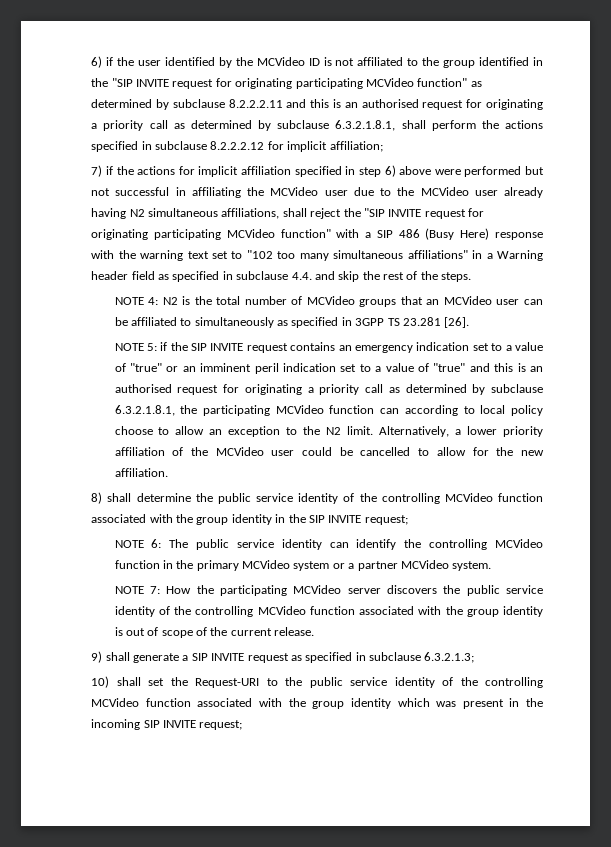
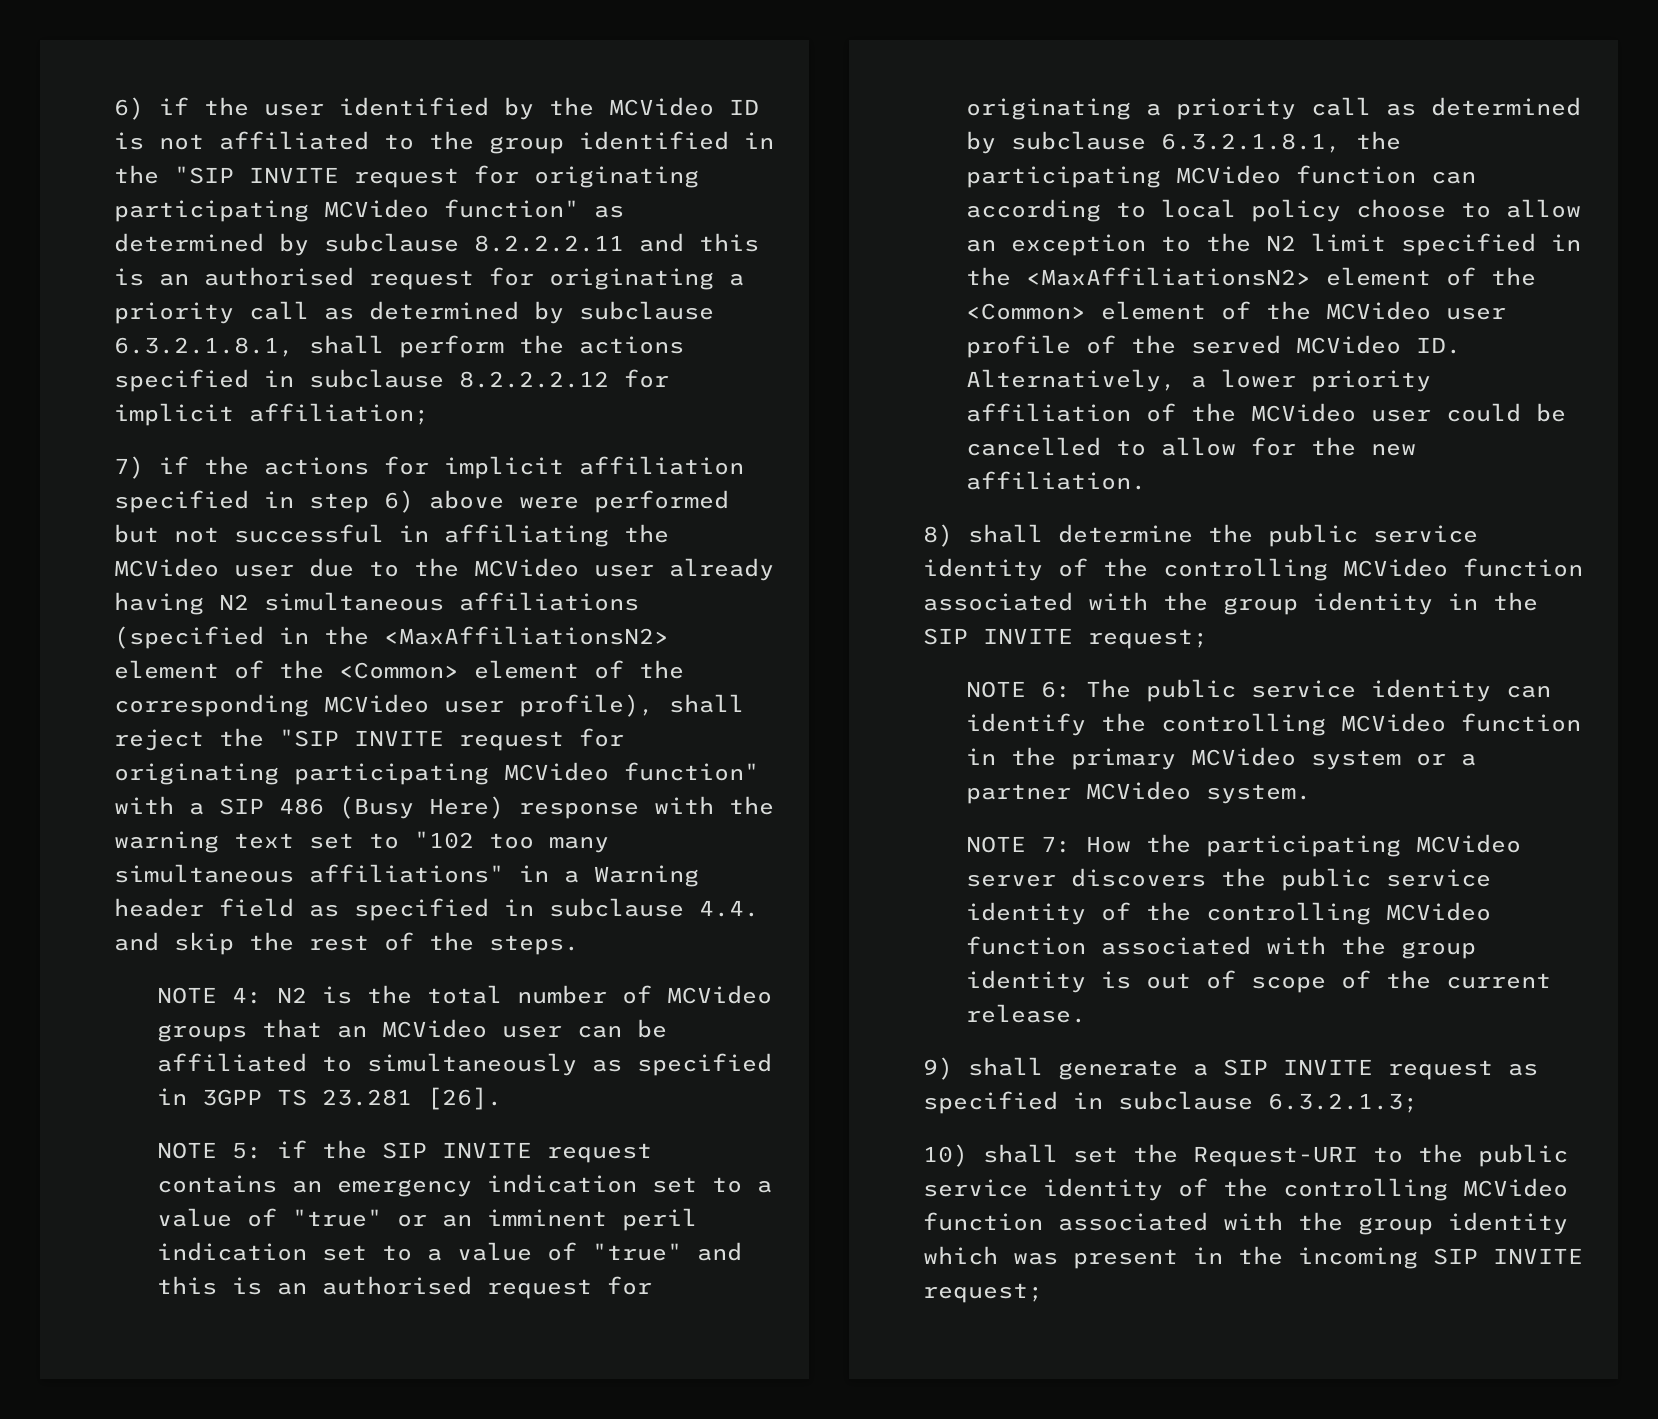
[221,208,280,219] affiliations, -> [459,592,640,611] [114,626,670,649] [114,660,685,679] [114,694,655,717] affiliations (specified in the <MaxAffiliationsN2> element of the <Common> element of the corresponding MCVideo user profile),
[347,426,374,435] limit. -> [1310,233,1581,256] [965,267,1536,286] [965,301,1506,320] [965,335,1461,358] limit specified in the <MaxAffiliationsN2> element of the <Common> element of the MCVideo user profile of the served MCVideo ID.

